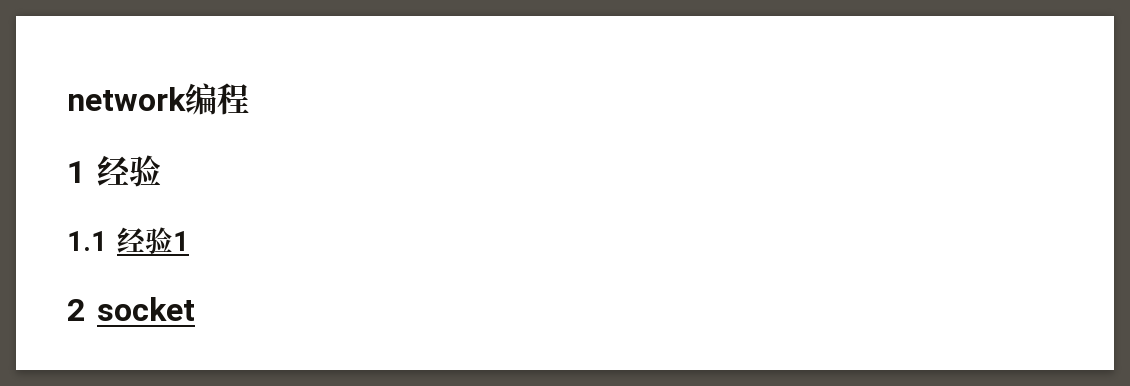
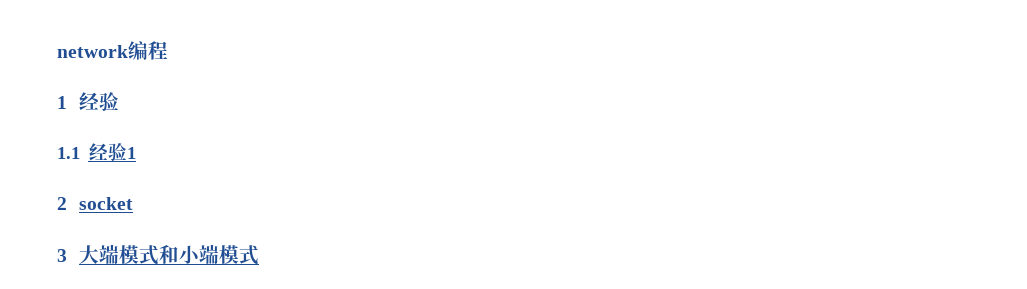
(196, 309) none -> [57,244,259,265] // 3大端模式和小端模式

